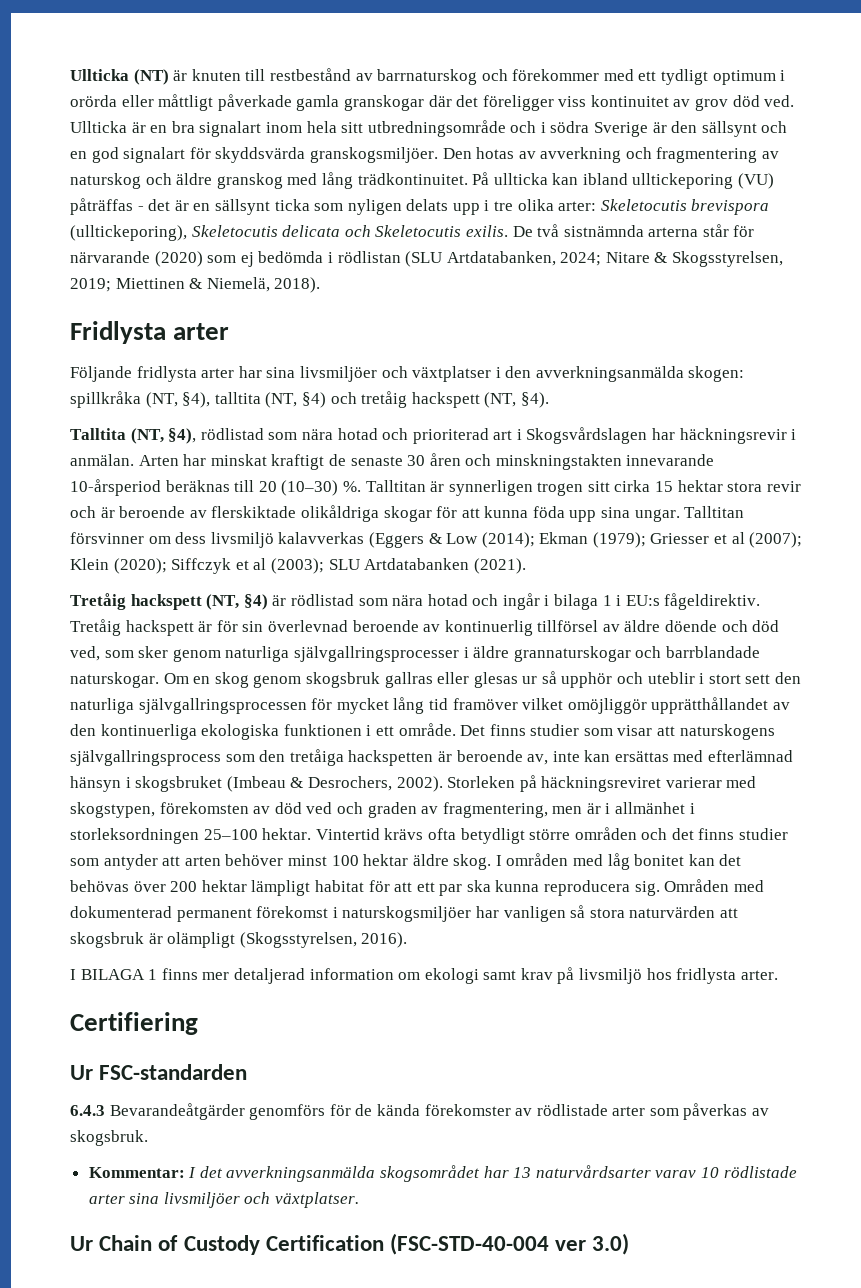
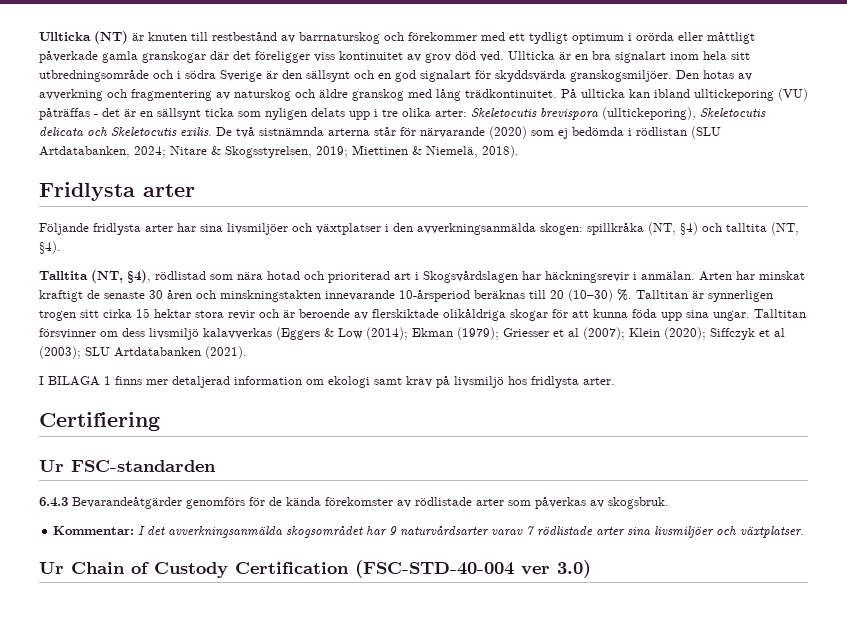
[182,391,480,408] §4), talltita (NT, §4) och tretåig hackspett -> [680,222,767,235] §4) och talltita
[70,593,761,610] [70,619,780,636] [70,646,760,662] [70,671,802,688] [70,697,790,714] [70,723,775,740] [70,749,794,766] [70,775,757,792] [70,802,695,818] [70,827,789,844] [70,853,742,870] [70,879,764,896] [70,905,738,922] [70,932,408,948] // Tretåig hackspett (NT, §4) är rödlistad som nära hotad och ingår i bilaga 1 i EU:s fågeldirektiv. Tretåig hackspett är för sin överlevnad beroende av kontinuerlig tillförsel av äldre döende och död ved, som sker genom naturliga självgallringsprocesser i äldre grannaturskogar och barrblandade naturskogar. Om en skog genom skogsbruk gallras eller glesas ur så upphör och uteblir i stort sett den naturliga självgallringsprocessen för mycket lång tid framöver vilket omöjliggör upprätthållandet av den kontinuerliga ekologiska funktionen i ett område. Det finns studier som visar att naturskogens självgallringsprocess som den tretåiga hackspetten är beroende av, inte kan ersättas med efterlämnad hänsyn i skogsbruket (Imbeau & Desrochers, 2002). Storleken på häckningsreviret varierar med skogstypen, förekomsten av död ved och graden av fragmentering, men är i allmänhet i storleksordningen 25–100 hektar. Vintertid krävs ofta betydligt större områden och det finns studier som antyder att arten behöver minst 100 hektar äldre skog. I områden med låg bonitet kan det behövas över 200 hektar lämpligt habitat för att ett par ska kunna reproducera sig. Områden med dokumenterad permanent förekomst i naturskogsmiljöer har vanligen så stora naturvärden att skogsbruk är olämpligt (Skogsstyrelsen, 2016). -> (247, 352) none
[513,1167,532,1178] 13 -> [389,526,398,535] 9
[701,1167,720,1178] 10 -> [526,526,536,535] 7

